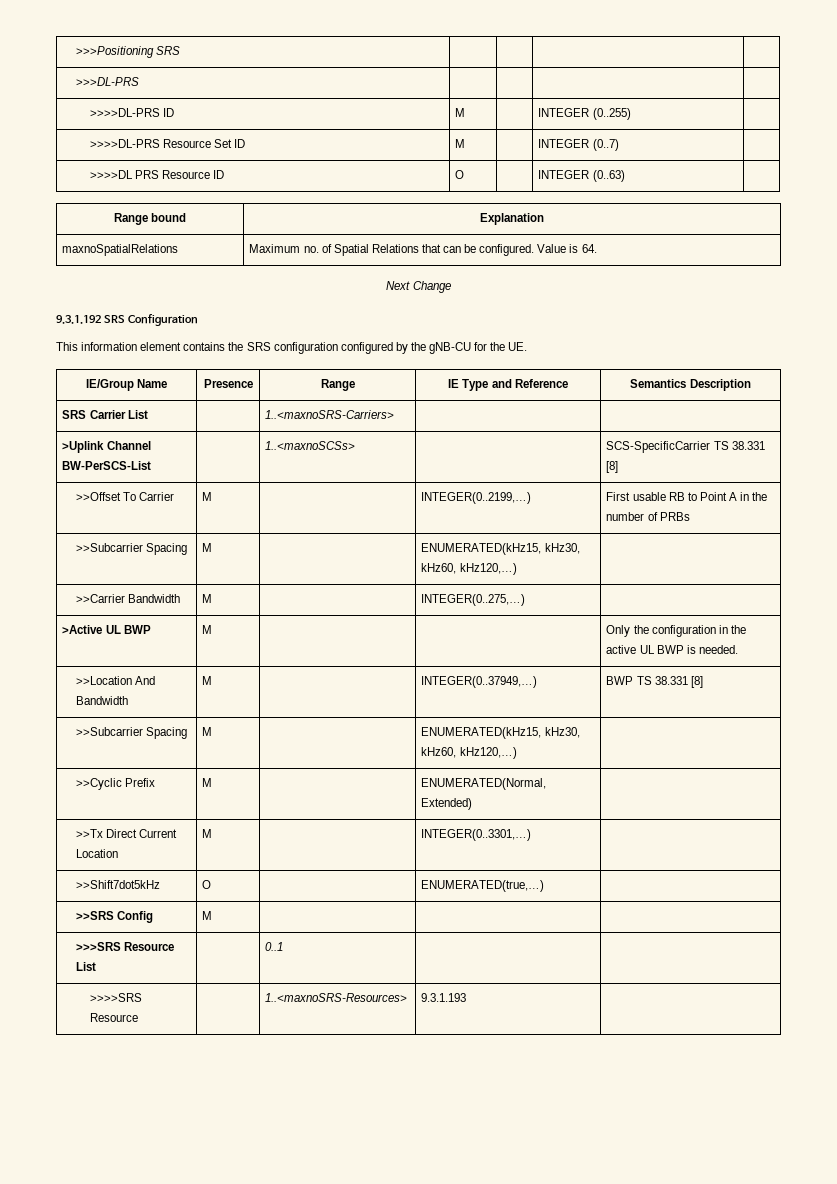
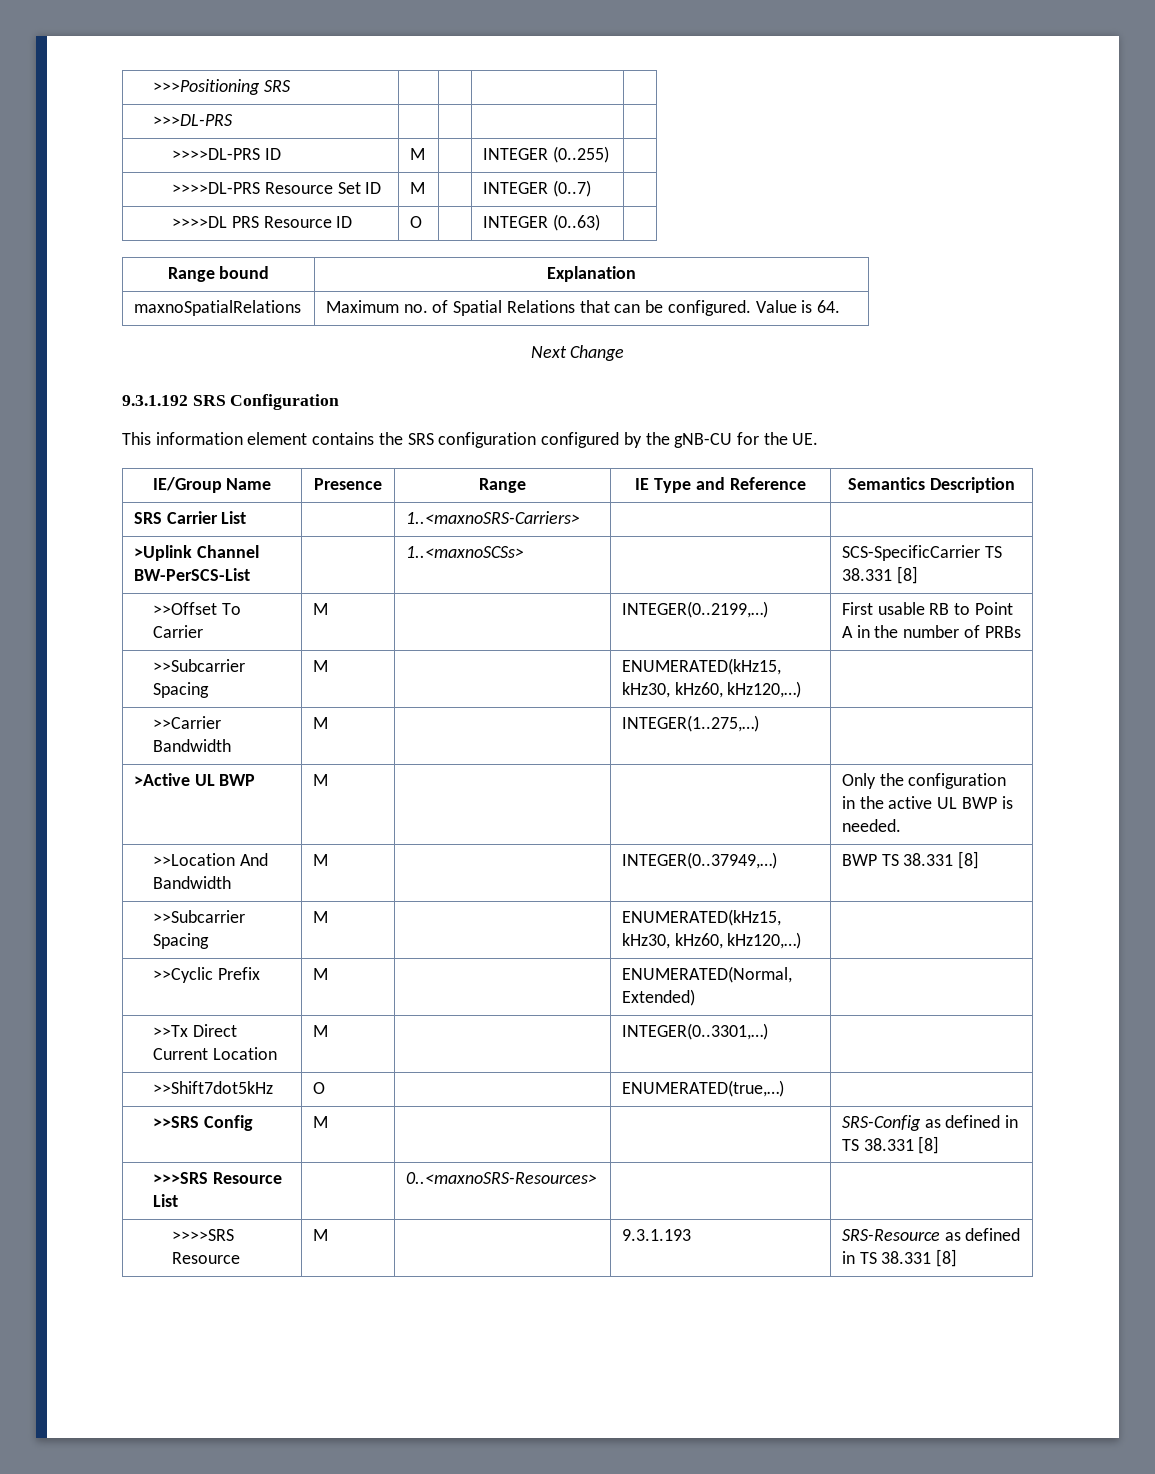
[421,594,526,606] INTEGER(0..275,…) -> [622,715,760,732] INTEGER(1..275,…)
(213, 915) none -> [842,1115,1019,1131] [842,1136,940,1154] SRS-Config as defined in TS 38.331 [8]
[265,942,284,951] 0..1 -> [406,1172,598,1184] 0..<maxnoSRS-Resources>
[265,993,408,1002] | 1..<maxnoSRS-Resources> -> [313,1229,329,1241] M |
(467, 997) none -> [842,1228,1021,1241] [842,1249,958,1267] SRS-Resource as defined in TS 38.331 [8]

